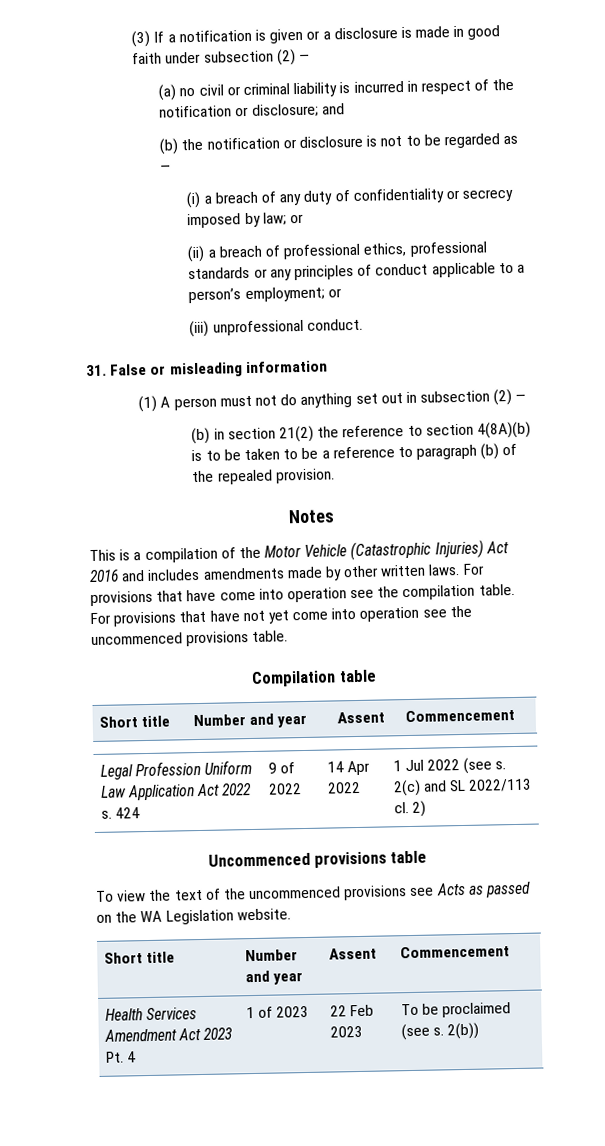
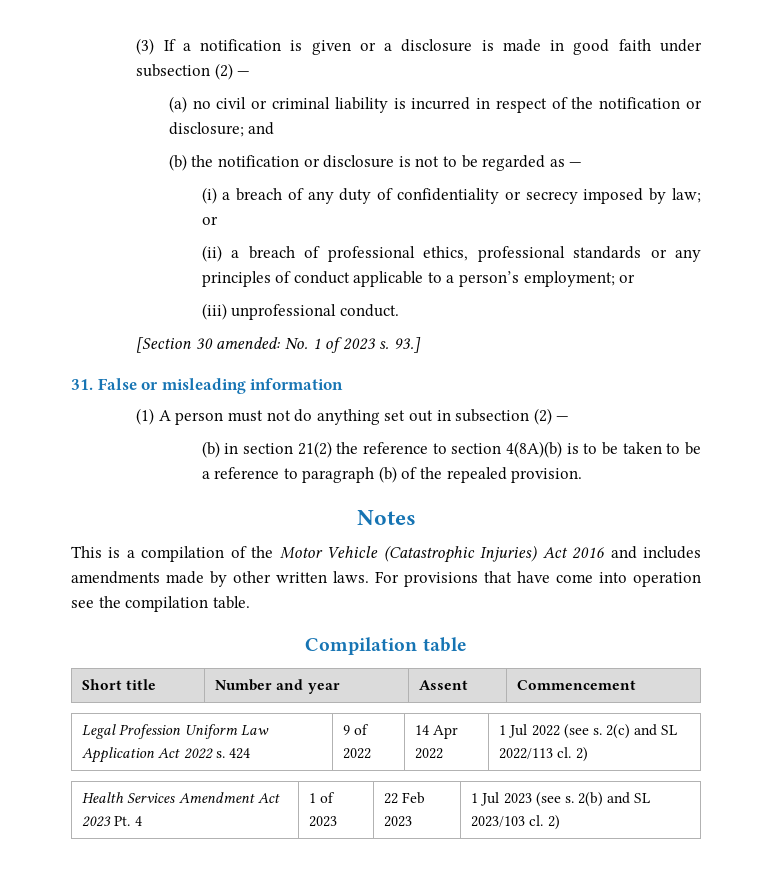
(363, 324) none -> [136,337,421,353] // [Section 30 amended: No. 1 of 2023 s. 93.]
[90,605,472,627] [91,630,289,647] For provisions that have not yet come into operation see the uncommenced provisions table. -> (250, 602) none
[207,850,428,868] [96,881,532,902] [96,908,291,925] [103,951,175,964] [244,949,298,962] [244,970,303,985] [328,947,377,960] [399,945,510,959] // Uncommenced provisions table // To view the text of the uncommenced provisions see Acts as passed on the WA Legislation website. // Short title | Number and year | Assent | Commencement -> (588, 754) none
[400,1002,512,1018] [400,1022,480,1041] To be proclaimed (see s. 2(b)) -> [471,792,651,807] [471,815,560,830] 1 Jul 2023 (see s. 2(b) and SL 2023/103 cl. 2)

